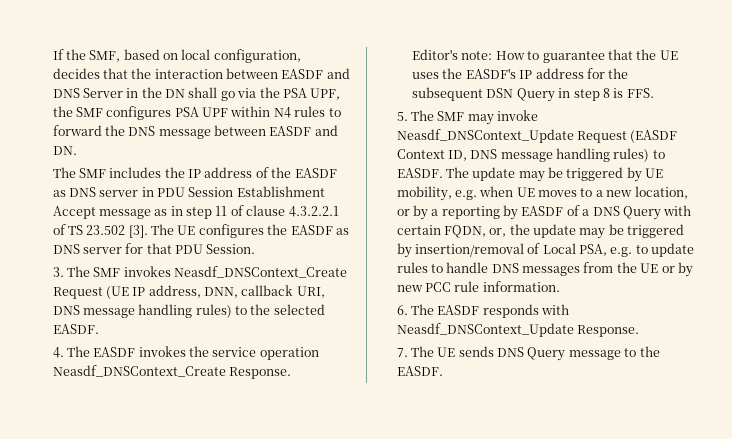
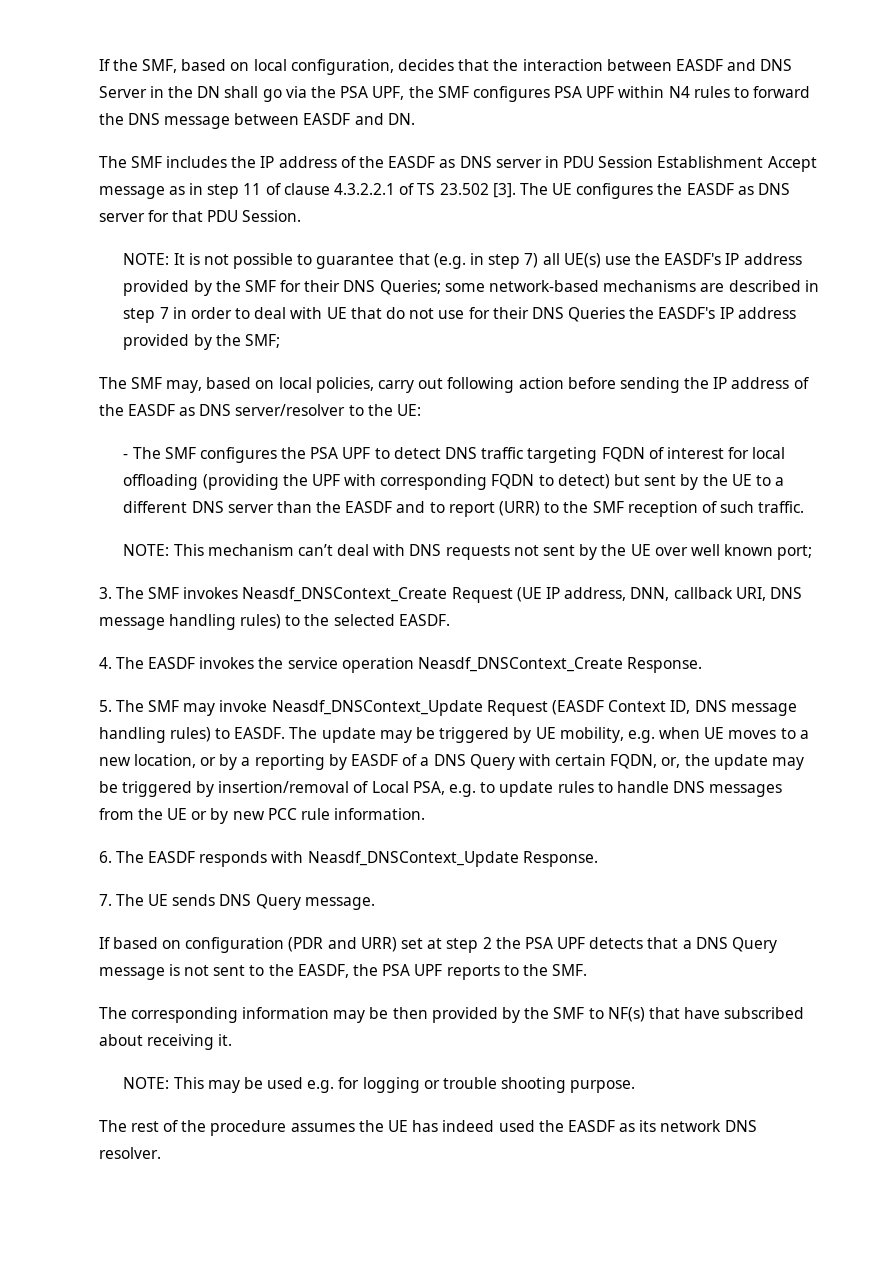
(256, 249) none -> [123,253,802,269] [123,280,819,296] [123,307,796,323] [123,334,280,350] [98,377,809,393] [98,404,421,416] [123,447,786,463] [123,474,785,490] [123,501,805,517] [123,544,813,560] // NOTE: It is not possible to guarantee that (e.g. in step 7) all UE(s) use the EASDF's IP address provided by the SMF for their DNS Queries; some network-based mechanisms are described in step 7 in order to deal with UE that do not use for their DNS Queries the EASDF's IP address provided by the SMF; // The SMF may, based on local policies, carry out following action before sending the IP address of the EASDF as DNS server/resolver to the UE: // - The SMF configures the PSA UPF to detect DNS traffic targeting FQDN of interest for local offloading (providing the UPF with corresponding FQDN to detect) but sent by the UE to a different DNS server than the EASDF and to report (URR) to the SMF reception of such traffic. // NOTE: This mechanism can’t deal with DNS requests not sent by the UE over well known port;
[412,49,678,63] [412,68,629,79] [412,87,654,102] // Editor's note: How to guarantee that the UE uses the EASDF's IP address for the subsequent DSN Query in step 8 is FFS. -> (703, 665) none
[568,346,660,360] [396,366,443,376] message to the EASDF. -> [304,897,375,910] [98,937,777,953] [98,964,588,980] [98,1007,805,1023] [98,1034,233,1050] [123,1077,636,1093] [98,1120,757,1136] [98,1147,161,1159] message. // If based on configuration (PDR and URR) set at step 2 the PSA UPF detects that a DNS Query message is not sent to the EASDF, the PSA UPF reports to the SMF. // The corresponding information may be then provided by the SMF to NF(s) that have subscribed about receiving it. // NOTE: This may be used e.g. for logging or trouble shooting purpose. // The rest of the procedure assumes the UE has indeed used the EASDF as its network DNS resolver.

